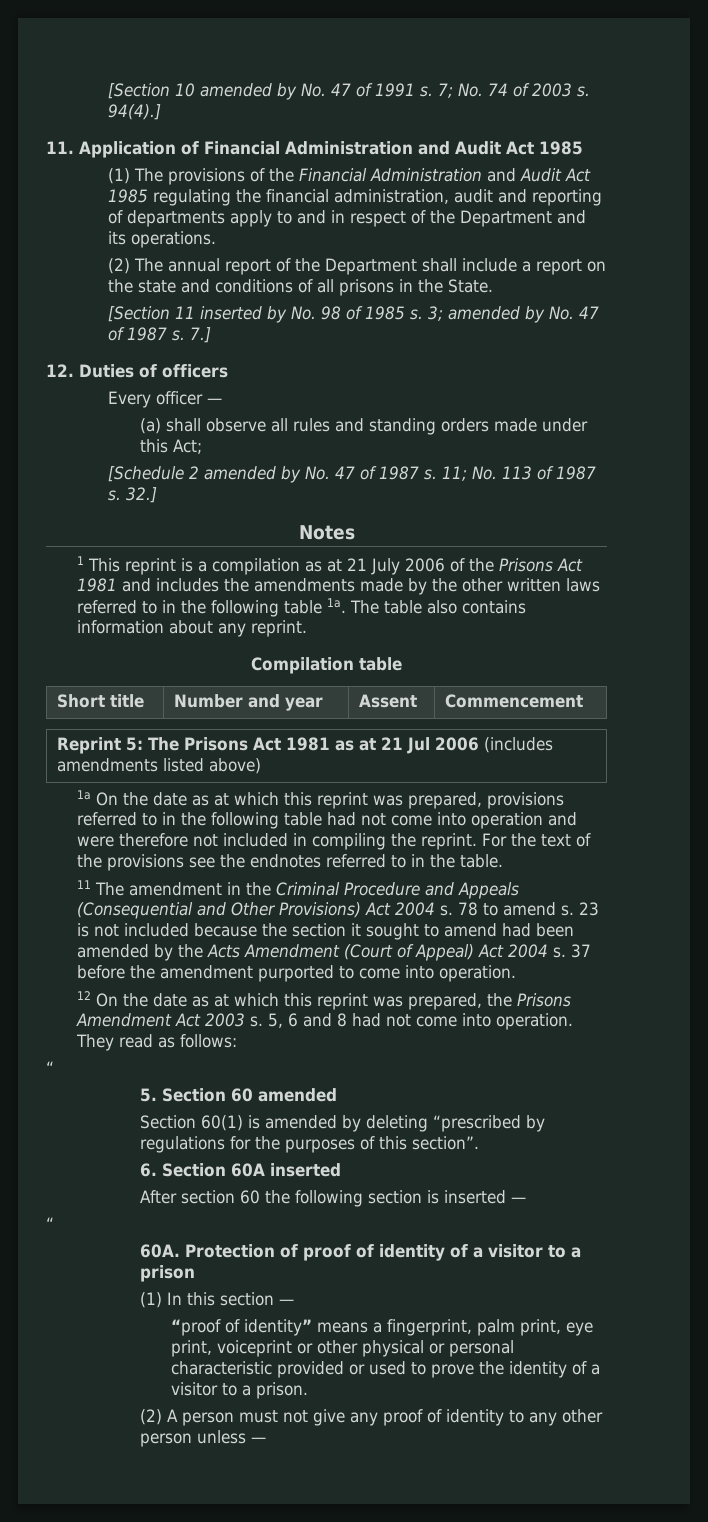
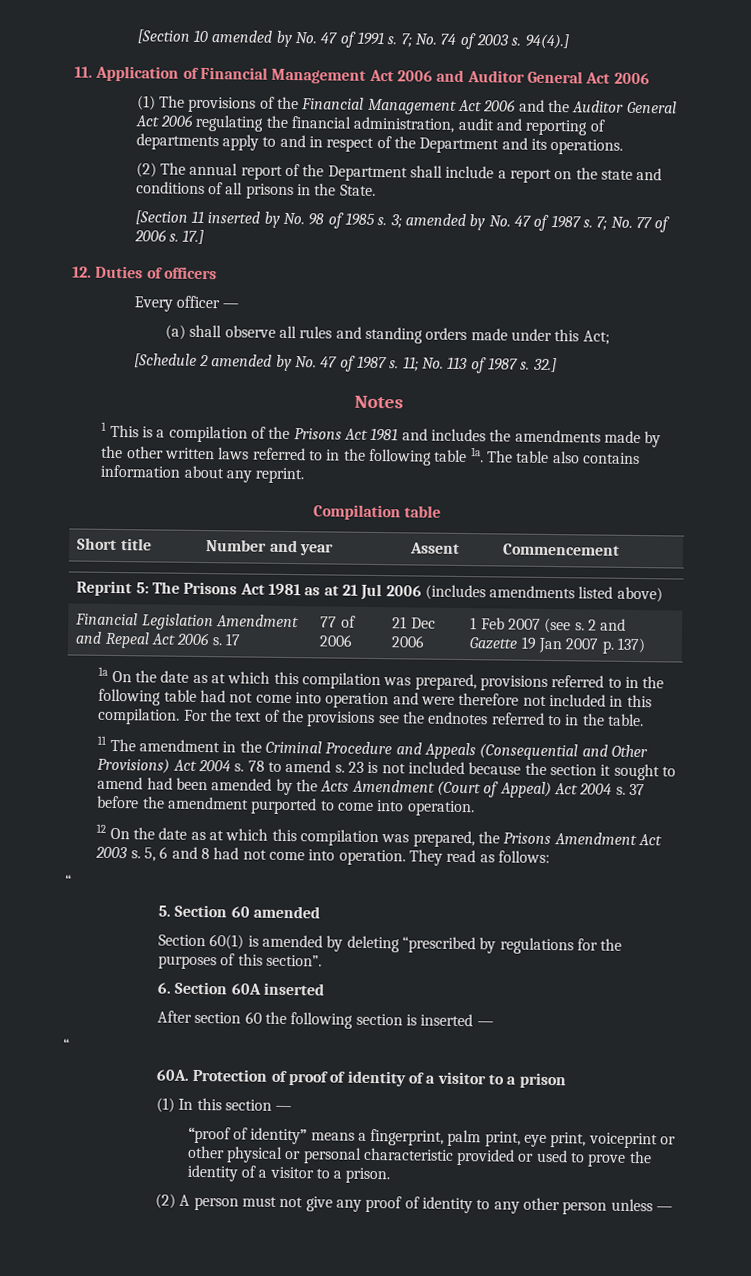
[285,141,583,155] Administration and Audit Act 1985 -> [271,68,650,85] Management Act 2006 and Auditor General Act 2006
[370,168,592,182] [108,189,149,203] Administration and Audit Act 1985 -> [367,98,677,115] [134,114,195,127] Management Act 2006 and the Auditor General Act 2006
[190,327,212,343] 7.] -> [596,216,671,233] [133,229,205,245] 7; No. 77 of 2006 s. 17.]
[125,558,177,575] reprint -> (139, 431) none
[305,558,446,575] as at 21 July 2006 -> (248, 434) none
(262, 766) none -> [75,612,299,631] [75,631,241,649] [320,615,356,628] [319,634,354,647] [392,616,436,629] [391,635,426,648] [470,617,627,634] [469,636,646,654] // Financial Legislation Amendment and Repeal Act 2006 s. 17 | 77 of 2006 | 21 Dec 2006 | 1 Feb 2007 (see s. 2 and Gazette 19 Jan 2007 p. 137)
[317,792,369,809] reprint -> [301,672,381,690] compilation
[312,833,478,850] compiling the reprint. -> [626,694,652,708] [97,707,181,725] this compilation.
[317,993,369,1010] reprint -> [299,829,379,847] compilation

